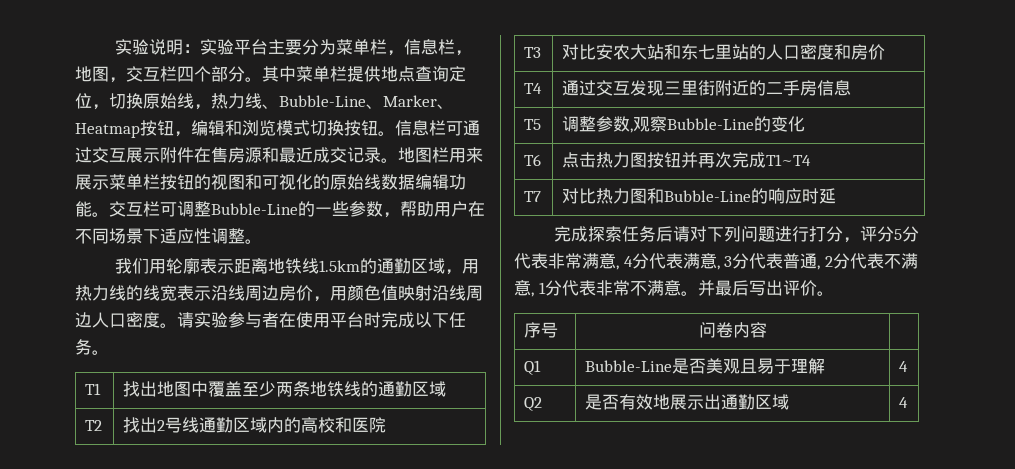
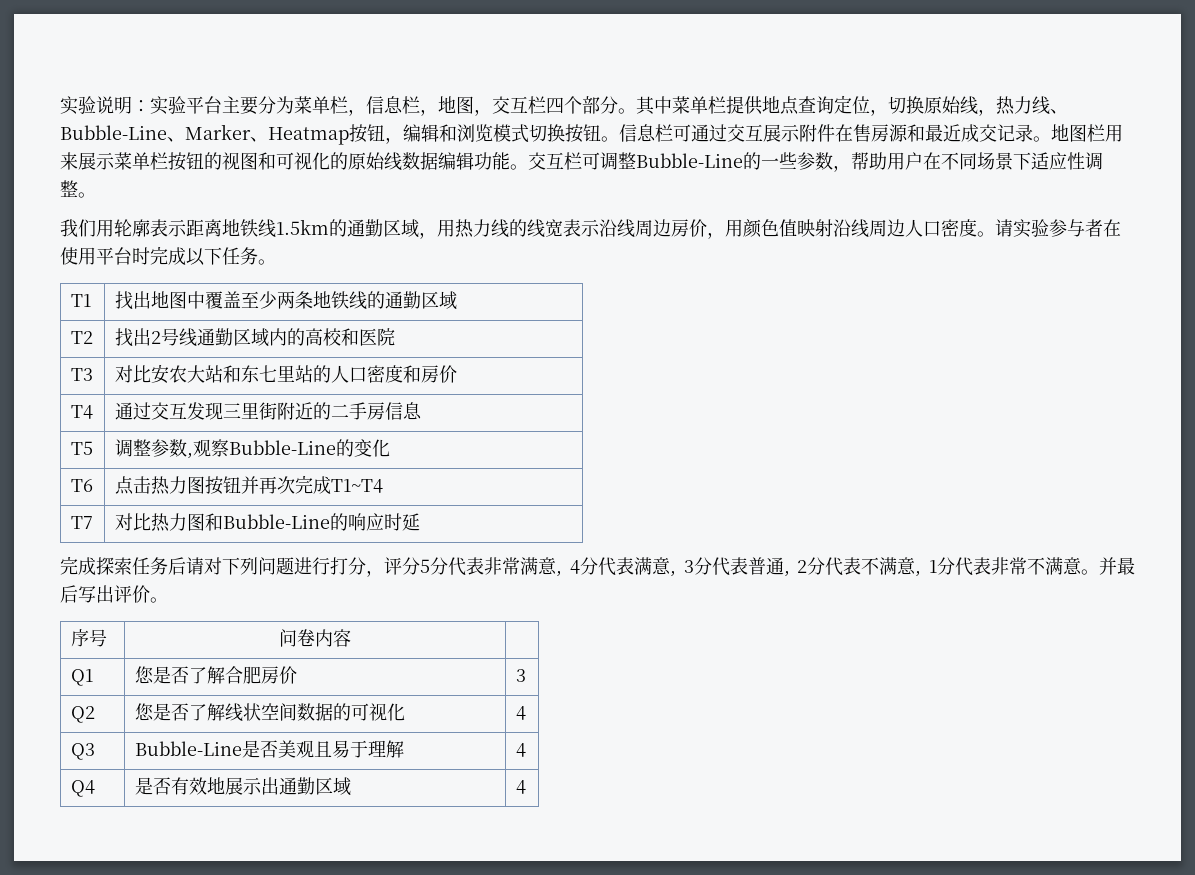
(542, 367) none -> [134,666,297,684] [515,669,526,682] [70,706,95,723] [134,703,405,722] [515,706,526,720] [70,743,95,760] | 您是否了解合肥房价 | 3 // Q2 | 您是否了解线状空间数据的可视化 | 4 // Q3
[524,397,543,411] Q2 -> [70,780,95,797] Q4

